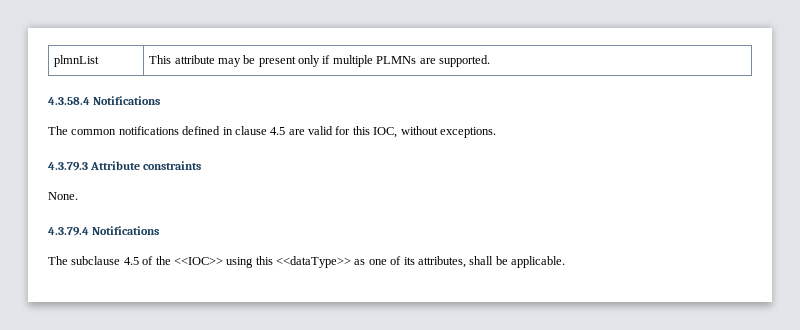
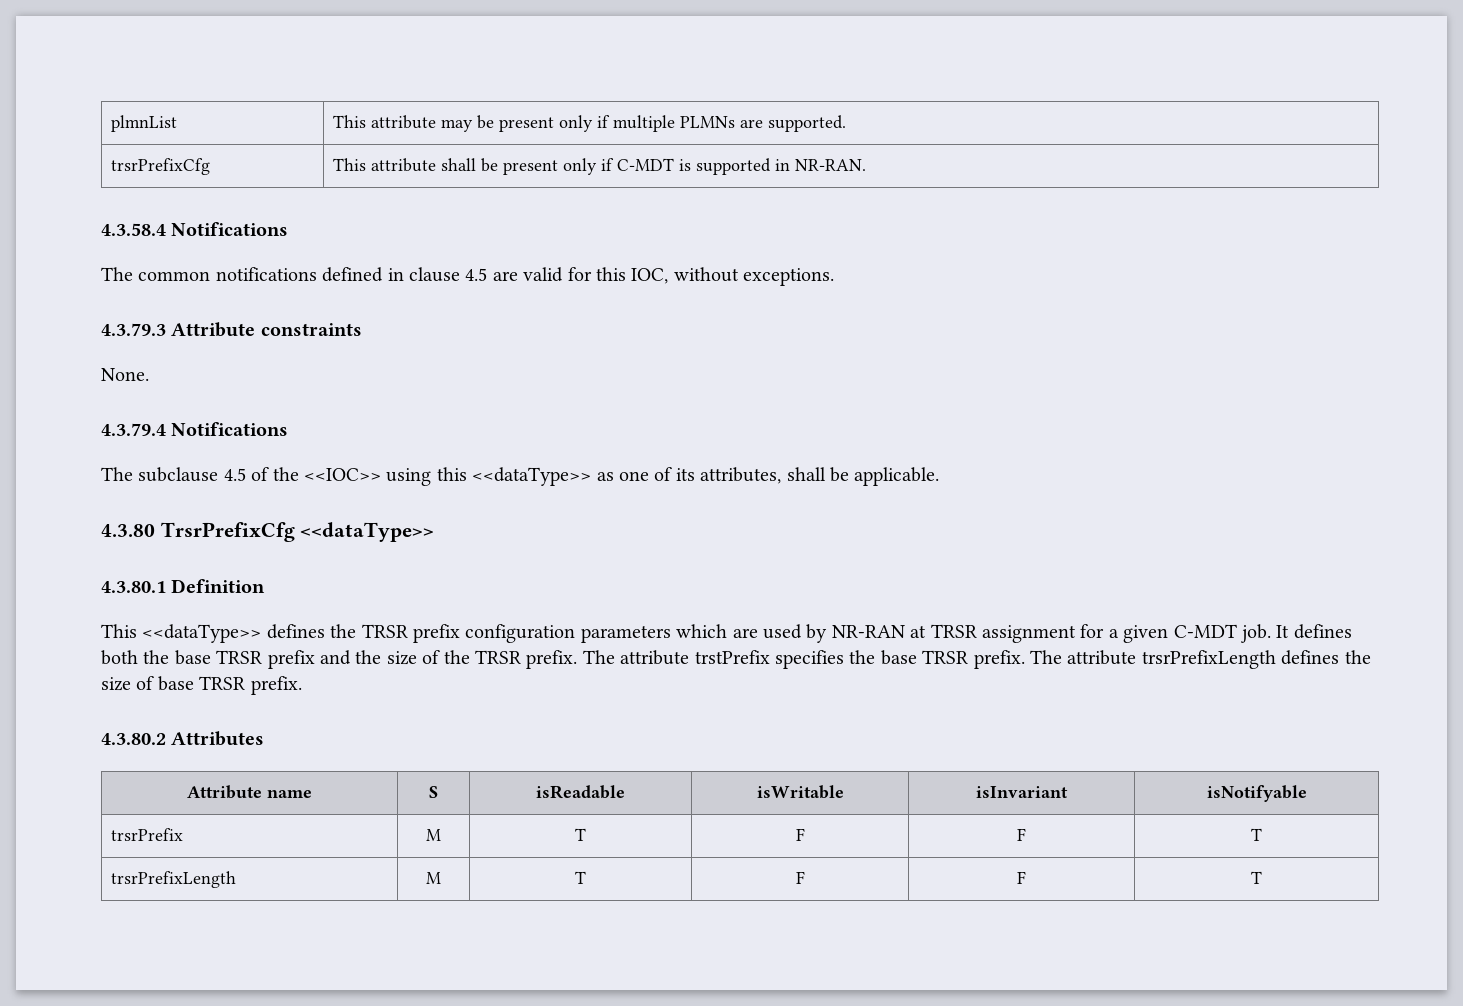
(490, 61) none -> [110,158,210,175] [332,158,866,175] // trsrPrefixCfg | This attribute shall be present only if C-MDT is supported in NR-RAN.
(565, 262) none -> [101,522,435,542] [101,579,266,593] [101,624,1352,643] [101,650,1371,669] [101,676,302,695] [101,731,265,746] [187,785,312,799] [429,786,438,798] [536,785,625,799] [756,785,844,799] [976,786,1068,798] [1206,785,1307,802] [110,828,183,841] [426,829,441,841] [575,828,586,841] [795,828,805,841] [1017,828,1026,841] [1251,828,1262,841] [110,871,236,888] [426,872,441,884] [575,871,586,884] [795,871,805,884] [1017,871,1026,884] [1251,871,1262,884] // 4.3.80 TrsrPrefixCfg <<dataType>> // 4.3.80.1 Definition // This <<dataType>> defines the TRSR prefix configuration parameters which are used by NR-RAN at TRSR assignment for a given C-MDT job. It defines both the base TRSR prefix and the size of the TRSR prefix. The attribute trstPrefix specifies the base TRSR prefix. The attribute trsrPrefixLength defines the size of base TRSR prefix. // 4.3.80.2 Attributes // Attribute name | S | isReadable | isWritable | isInvariant | isNotifyable // trsrPrefix | M | T | F | F | T // trsrPrefixLength | M | T | F | F | T

